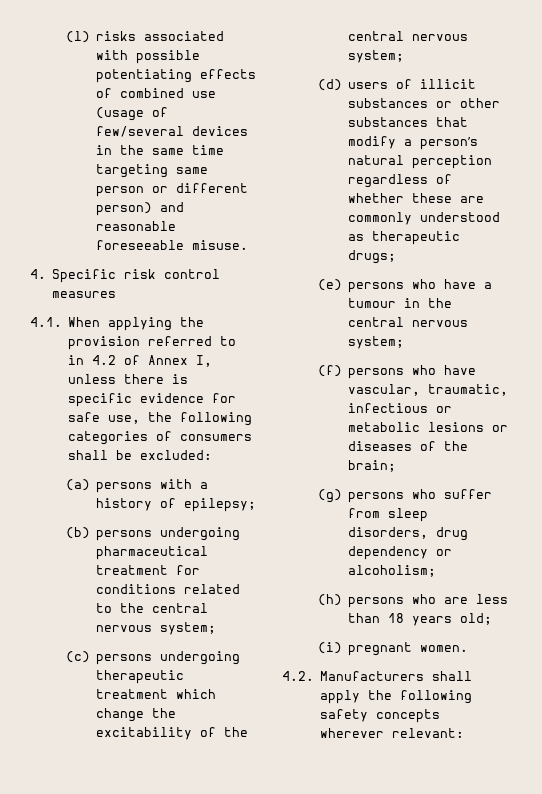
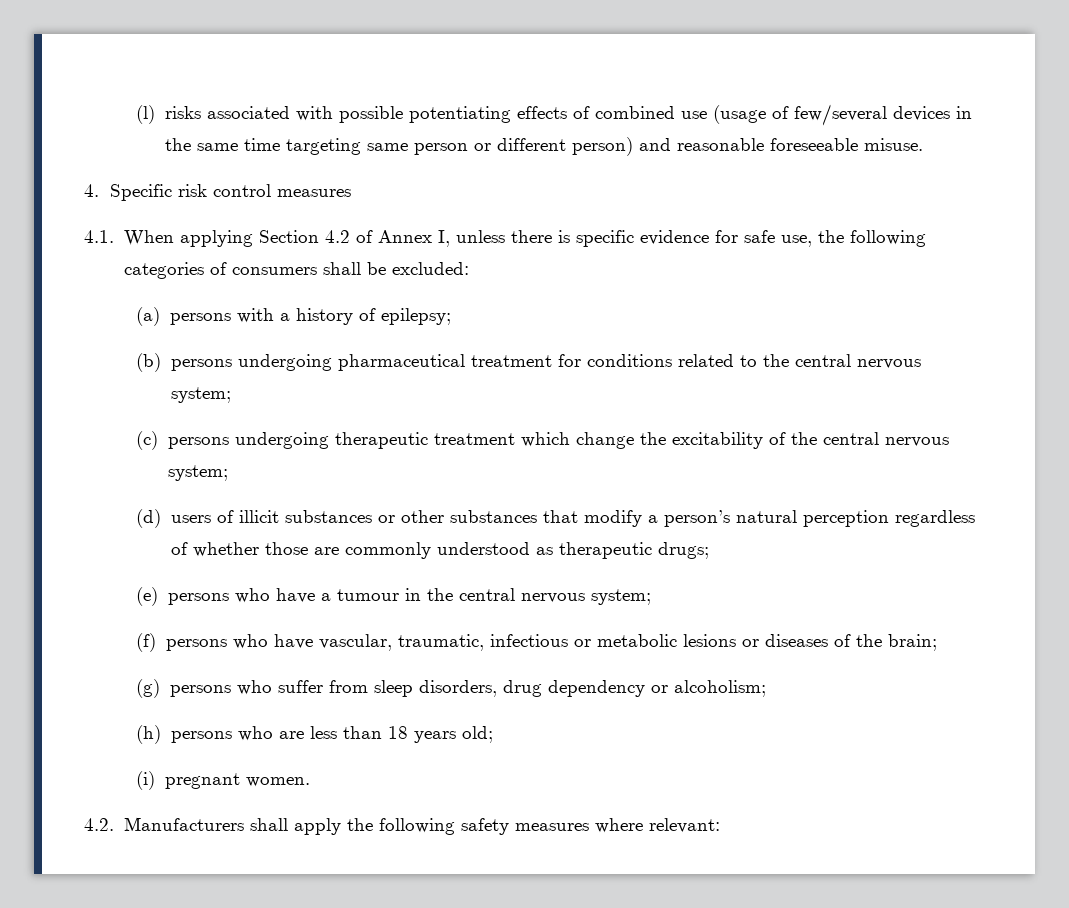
[180,317,205,327] [68,336,237,350] [68,355,85,365] the provision referred to in -> [258,230,319,243] Section
[412,193,453,203] these -> [264,542,308,555] those
[376,709,441,723] [320,728,385,738] concepts wherever -> [514,818,643,833] measures where

